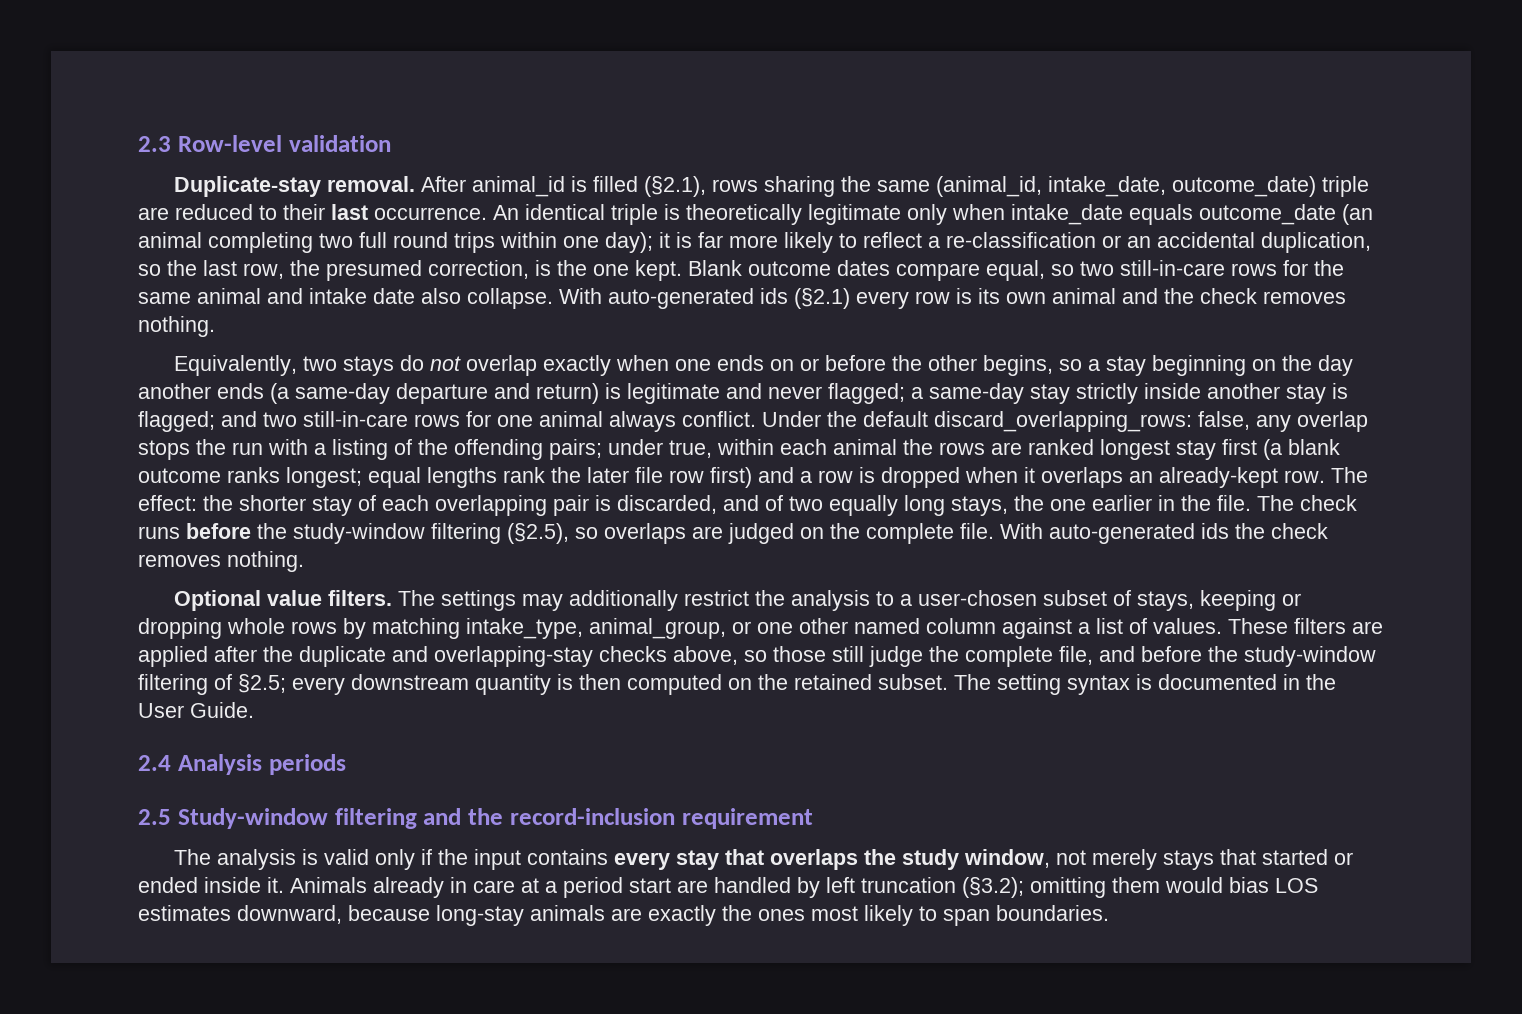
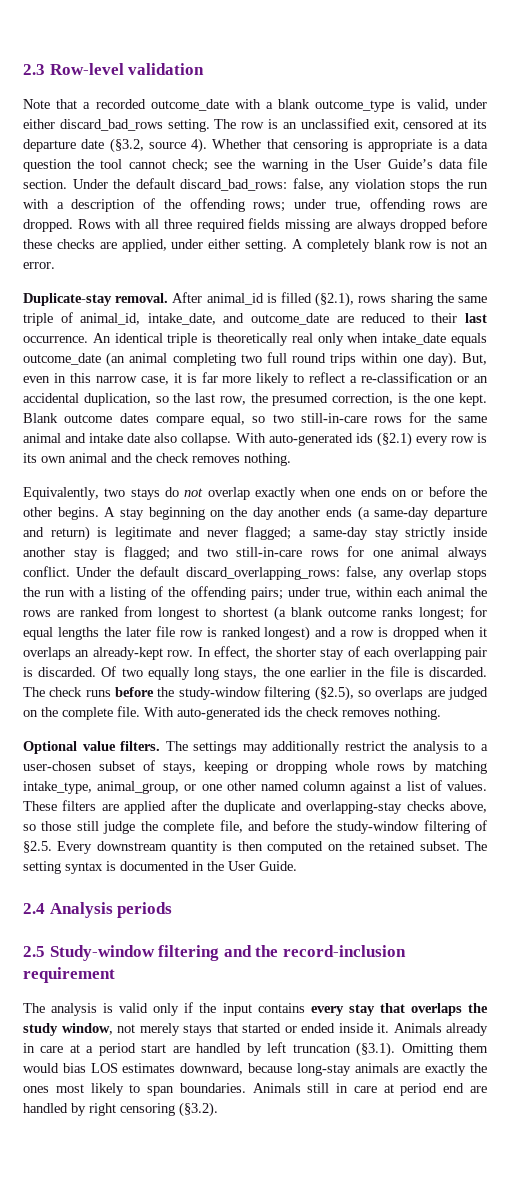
(391, 143) none -> [23,99,488,112] [23,118,487,132] [23,138,488,153] [23,158,487,172] [23,178,488,192] [23,198,488,212] [23,218,488,232] [23,239,489,252] [23,262,55,269] // Note that a recorded outcome_date with a blank outcome_type is valid, under either discard_bad_rows setting. The row is an unclassified exit, censored at its departure date (§3.2, source 4). Whether that censoring is appropriate is a data question the tool cannot check; see the warning in the User Guide’s data file section. Under the default discard_bad_rows: false, any violation stops the run with a description of the offending rows; under true, offending rows are dropped. Rows with all three required fields missing are always dropped before these checks are applied, under either setting. A completely blank row is not an error.
[935,176,1369,197] (animal_id, intake_date, outcome_date) triple -> [23,312,329,326] triple of animal_id, intake_date, and outcome_date
[808,204,901,225] legitimate -> [291,333,313,343] real
[605,232,653,253] day); -> [427,352,488,367] [23,373,169,385] day). But, even in this narrow case,
[982,355,1100,376] begins, so a -> [57,507,116,520] begins. A
[1100,439,1257,460] longest stay first -> [124,606,268,620] from longest to shortest
(362, 477) none -> [469,606,487,617] for
[503,467,545,483] rank -> (99, 633) none
[710,467,752,488] first) -> [206,626,311,641] is ranked longest)
[1331,467,1368,483] [138,495,197,511] The effect: -> [197,646,251,659] In effect,
[617,495,783,514] discarded, and of -> [38,666,117,677] discarded. Of
[1217,495,1251,511] file. -> [389,666,488,677] file is discarded.
[238,674,345,695] §2.5; every -> [23,841,93,854] §2.5. Every
[962,877,1106,898] (§3.2); omitting -> [356,1042,453,1057] (§3.1). Omitting
(1109, 913) none -> [252,1083,488,1096] [23,1102,218,1117] Animals still in care at period end are handled by right censoring (§3.2).

